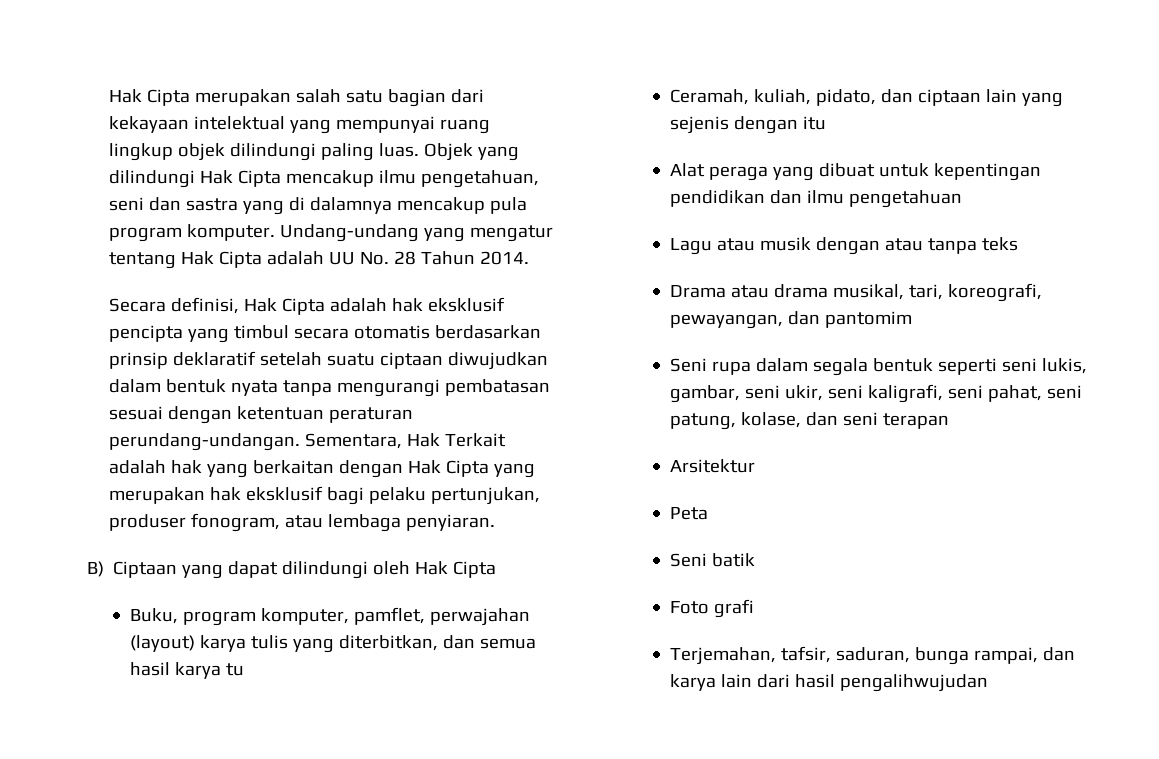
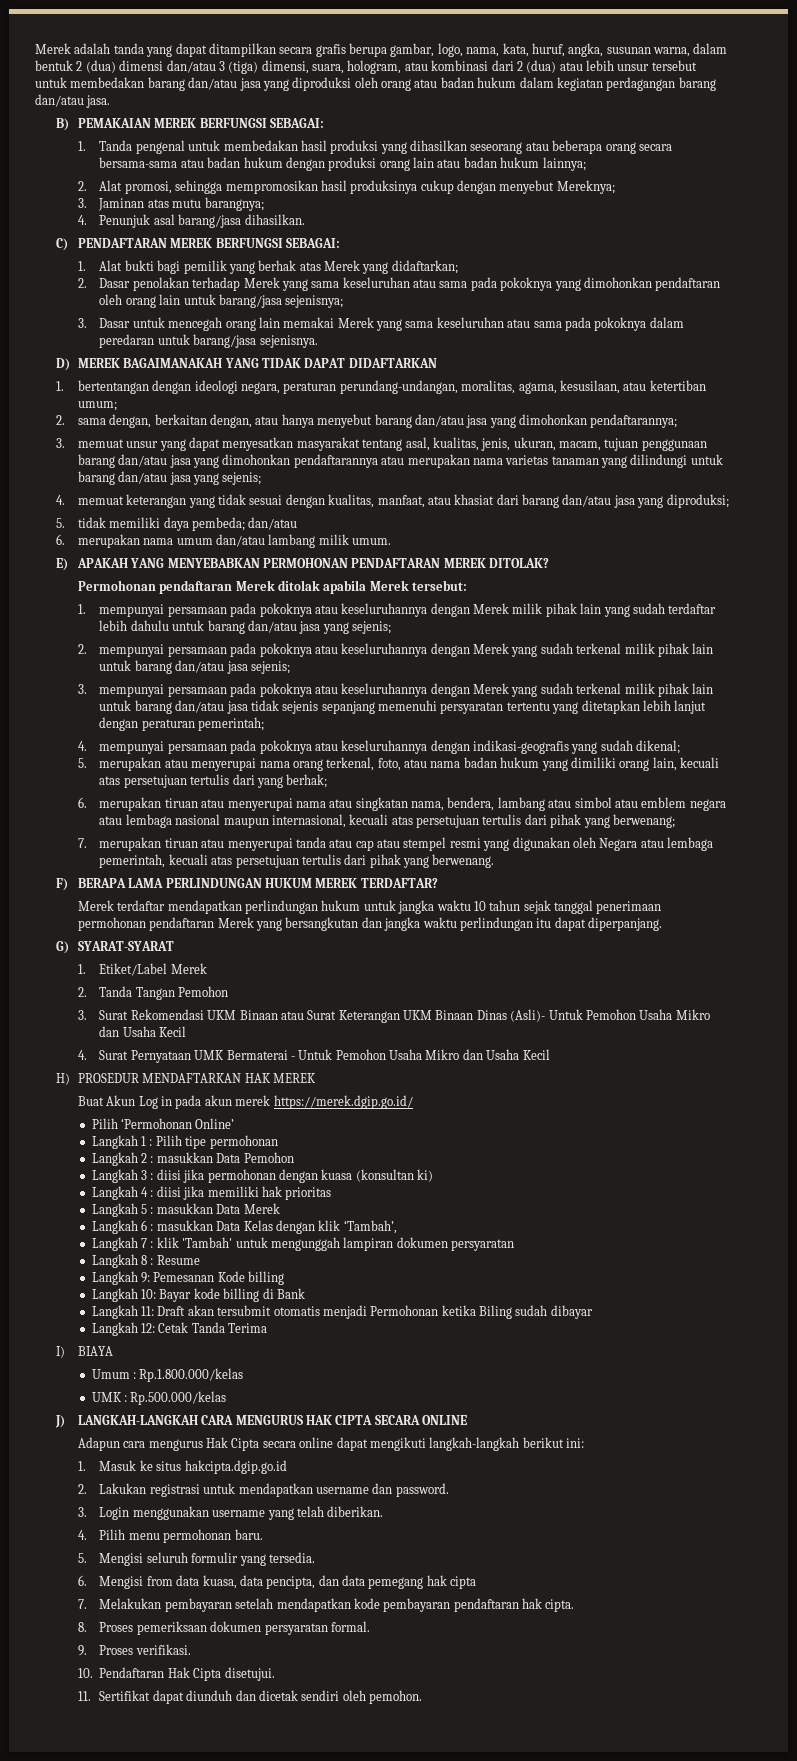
[109,89,485,107] [109,116,491,134] [109,143,520,161] [109,170,540,188] [109,197,528,215] [109,224,554,242] [109,251,530,269] [109,297,506,315] [109,325,542,343] [109,351,549,370] [109,379,551,397] [109,406,414,424] [109,433,507,451] [109,460,536,478] [109,486,541,505] [109,513,496,532] [87,561,497,579] [129,607,530,626] [129,635,536,653] [129,662,244,679] [669,89,1063,107] [669,116,826,134] [669,163,1041,181] [669,190,962,208] [669,237,1018,255] [669,283,1042,302] [669,311,912,329] [669,358,1087,376] [669,384,1082,403] [669,412,949,430] [669,459,755,473] [669,507,708,520] [669,553,755,567] [669,599,754,618] [669,646,1075,665] [669,674,988,692] Hak Cipta merupakan salah satu bagian dari kekayaan intelektual yang mempunyai ruang lingkup objek dilindungi paling luas. Objek yang dilindungi Hak Cipta mencakup ilmu pengetahuan, seni dan sastra yang di dalamnya mencakup pula program komputer. Undang-undang yang mengatur tentang Hak Cipta adalah UU No. 28 Tahun 2014. // Secara definisi, Hak Cipta adalah hak eksklusif pencipta yang timbul secara otomatis berdasarkan prinsip deklaratif setelah suatu ciptaan diwujudkan dalam bentuk nyata tanpa mengurangi pembatasan sesuai dengan ketentuan peraturan perundang-undangan. Sementara, Hak Terkait adalah hak yang berkaitan dengan Hak Cipta yang merupakan hak eksklusif bagi pelaku pertunjukan, produser fonogram, atau lembaga penyiaran. // B) Ciptaan yang dapat dilindungi oleh Hak Cipta // Buku, program komputer, pamflet, perwajahan (layout) karya tulis yang diterbitkan, dan semua hasil karya tu // Ceramah, kuliah, pidato, dan ciptaan lain yang sejenis dengan itu // Alat peraga yang dibuat untuk kepentingan pendidikan dan ilmu pengetahuan // Lagu atau musik dengan atau tanpa teks // Drama atau drama musikal, tari, koreografi, pewayangan, dan pantomim // Seni rupa dalam segala bentuk seperti seni lukis, gambar, seni ukir, seni kaligrafi, seni pahat, seni patung, kolase, dan seni terapan // Arsitektur // Peta // Seni batik // Foto grafi // Terjemahan, tafsir, saduran, bunga rampai, dan karya lain dari hasil pengalihwujudan -> [35,43,728,57] [35,60,697,74] [35,77,716,91] [35,94,111,108] [56,118,325,131] [77,140,672,154] [99,157,586,171] [77,180,615,194] [77,197,264,211] [77,214,305,228] [56,238,341,251] [77,260,458,274] [77,277,721,291] [99,294,344,308] [77,317,684,331] [99,334,318,348] [56,358,437,371] [56,380,706,394] [77,401,117,411] [56,414,678,428] [56,437,707,451] [77,454,723,468] [77,471,262,485] [56,494,729,508] [56,517,298,531] [56,534,392,548] [56,558,550,571] [77,580,468,594] [77,603,717,617] [99,620,392,634] [77,643,714,657] [99,660,290,674] [77,683,714,697] [99,700,707,714] [99,717,265,731] [77,740,681,754] [77,757,720,771] [99,774,328,788] [77,797,726,811] [99,814,675,828] [77,837,714,851] [99,854,495,868] [56,878,438,891] [77,900,662,914] [77,917,663,931] [56,941,174,954] [77,963,207,976] [77,986,229,1000] [77,1009,710,1023] [99,1026,187,1037] [77,1049,550,1063] [56,1073,317,1085] [77,1095,413,1109] [91,1118,235,1129] [91,1135,278,1149] [91,1152,294,1166] [91,1169,434,1183] [91,1186,332,1200] [91,1203,280,1217] [91,1220,397,1234] [91,1237,515,1251] [91,1254,200,1268] [91,1271,285,1285] [91,1288,305,1302] [91,1305,593,1319] [91,1322,268,1336] [56,1346,113,1358] [91,1368,244,1382] [91,1391,227,1405] [55,1415,468,1428] [77,1437,585,1451] [77,1460,287,1474] [77,1483,449,1497] [77,1506,384,1520] [77,1529,263,1543] [77,1552,315,1566] [77,1575,477,1589] [77,1598,575,1612] [77,1621,370,1635] [77,1644,191,1656] [77,1667,275,1681] [77,1690,423,1704] Merek adalah tanda yang dapat ditampilkan secara grafis berupa gambar, logo, nama, kata, huruf, angka, susunan warna, dalam bentuk 2 (dua) dimensi dan/atau 3 (tiga) dimensi, suara, hologram, atau kombinasi dari 2 (dua) atau lebih unsur tersebut untuk membedakan barang dan/atau jasa yang diproduksi oleh orang atau badan hukum dalam kegiatan perdagangan barang dan/atau jasa. // B) PEMAKAIAN MEREK BERFUNGSI SEBAGAI: // 1. Tanda pengenal untuk membedakan hasil produksi yang dihasilkan seseorang atau beberapa orang secara bersama-sama atau badan hukum dengan produksi orang lain atau badan hukum lainnya; // 2. Alat promosi, sehingga mempromosikan hasil produksinya cukup dengan menyebut Mereknya; // 3. Jaminan atas mutu barangnya; // 4. Penunjuk asal barang/jasa dihasilkan. // C) PENDAFTARAN MEREK BERFUNGSI SEBAGAI: // 1. Alat bukti bagi pemilik yang berhak atas Merek yang didaftarkan; // 2. Dasar penolakan terhadap Merek yang sama keseluruhan atau sama pada pokoknya yang dimohonkan pendaftaran oleh orang lain untuk barang/jasa sejenisnya; // 3. Dasar untuk mencegah orang lain memakai Merek yang sama keseluruhan atau sama pada pokoknya dalam peredaran untuk barang/jasa sejenisnya. // D) MEREK BAGAIMANAKAH YANG TIDAK DAPAT DIDAFTARKAN // 1. bertentangan dengan ideologi negara, peraturan perundang-undangan, moralitas, agama, kesusilaan, atau ketertiban umum; // 2. sama dengan, berkaitan dengan, atau hanya menyebut barang dan/atau jasa yang dimohonkan pendaftarannya; // 3. memuat unsur yang dapat menyesatkan masyarakat tentang asal, kualitas, jenis, ukuran, macam, tujuan penggunaan barang dan/atau jasa yang dimohonkan pendaftarannya atau merupakan nama varietas tanaman yang dilindungi untuk barang dan/atau jasa yang sejenis; // 4. memuat keterangan yang tidak sesuai dengan kualitas, manfaat, atau khasiat dari barang dan/atau jasa yang diproduksi; // 5. tidak memiliki daya pembeda; dan/atau // 6. merupakan nama umum dan/atau lambang milik umum. // E) APAKAH YANG MENYEBABKAN PERMOHONAN PENDAFTARAN MEREK DITOLAK? // Permohonan pendaftaran Merek ditolak apabila Merek tersebut: // 1. mempunyai persamaan pada pokoknya atau keseluruhannya dengan Merek milik pihak lain yang sudah terdaftar lebih dahulu untuk barang dan/atau jasa yang sejenis; // 2. mempunyai persamaan pada pokoknya atau keseluruhannya dengan Merek yang sudah terkenal milik pihak lain untuk barang dan/atau jasa sejenis; // 3. mempunyai persamaan pada pokoknya atau keseluruhannya dengan Merek yang sudah terkenal milik pihak lain untuk barang dan/atau jasa tidak sejenis sepanjang memenuhi persyaratan tertentu yang ditetapkan lebih lanjut dengan peraturan pemerintah; // 4. mempunyai persamaan pada pokoknya atau keseluruhannya dengan indikasi-geografis yang sudah dikenal; // 5. merupakan atau menyerupai nama orang terkenal, foto, atau nama badan hukum yang dimiliki orang lain, kecuali atas persetujuan tertulis dari yang berhak; // 6. merupakan tiruan atau menyerupai nama atau singkatan nama, bendera, lambang atau simbol atau emblem negara atau lembaga nasional maupun internasional, kecuali atas persetujuan tertulis dari pihak yang berwenang; // 7. merupakan tiruan atau menyerupai tanda atau cap atau stempel resmi yang digunakan oleh Negara atau lembaga pemerintah, kecuali atas persetujuan tertulis dari pihak yang berwenang. // F) BERAPA LAMA PERLINDUNGAN HUKUM MEREK TERDAFTAR? // Merek terdaftar mendapatkan perlindungan hukum untuk jangka waktu 10 tahun sejak tanggal penerimaan permohonan pendaftaran Merek yang bersangkutan dan jangka waktu perlindungan itu dapat diperpanjang. // G) SYARAT-SYARAT // 1. Etiket/Label Merek // 2. Tanda Tangan Pemohon // 3. Surat Rekomendasi UKM Binaan atau Surat Keterangan UKM Binaan Dinas (Asli)- Untuk Pemohon Usaha Mikro dan Usaha Kecil // 4. Surat Pernyataan UMK Bermaterai - Untuk Pemohon Usaha Mikro dan Usaha Kecil // H) PROSEDUR MENDAFTARKAN HAK MEREK // Buat Akun Log in pada akun merek https://merek.dgip.go.id/ // Pilih ‘Permohonan Online’ // Langkah 1 : Pilih tipe permohonan // Langkah 2 : masukkan Data Pemohon // Langkah 3 : diisi jika permohonan dengan kuasa (konsultan ki) // Langkah 4 : diisi jika memiliki hak prioritas // Langkah 5 : masukkan Data Merek // Langkah 6 : masukkan Data Kelas dengan klik ‘Tambah’, // Langkah 7 : klik 'Tambah' untuk mengunggah lampiran dokumen persyaratan // Langkah 8 : Resume // Langkah 9: Pemesanan Kode billing // Langkah 10: Bayar kode billing di Bank // Langkah 11: Draft akan tersubmit otomatis menjadi Permohonan ketika Biling sudah dibayar // Langkah 12: Cetak Tanda Terima // I) BIAYA // Umum : Rp.1.800.000/kelas // UMK : Rp.500.000/kelas // J) LANGKAH-LANGKAH CARA MENGURUS HAK CIPTA SECARA ONLINE // Adapun cara mengurus Hak Cipta secara online dapat mengikuti langkah-langkah berikut ini: // 1. Masuk ke situs hakcipta.dgip.go.id // 2. Lakukan registrasi untuk mendapatkan username dan password. // 3. Login menggunakan username yang telah diberikan. // 4. Pilih menu permohonan baru. // 5. Mengisi seluruh formulir yang tersedia. // 6. Mengisi from data kuasa, data pencipta, dan data pemegang hak cipta // 7. Melakukan pembayaran setelah mendapatkan kode pembayaran pendaftaran hak cipta. // 8. Proses pemeriksaan dokumen persyaratan formal. // 9. Proses verifikasi. // 10. Pendaftaran Hak Cipta disetujui. // 11. Sertifikat dapat diunduh dan dicetak sendiri oleh pemohon.

